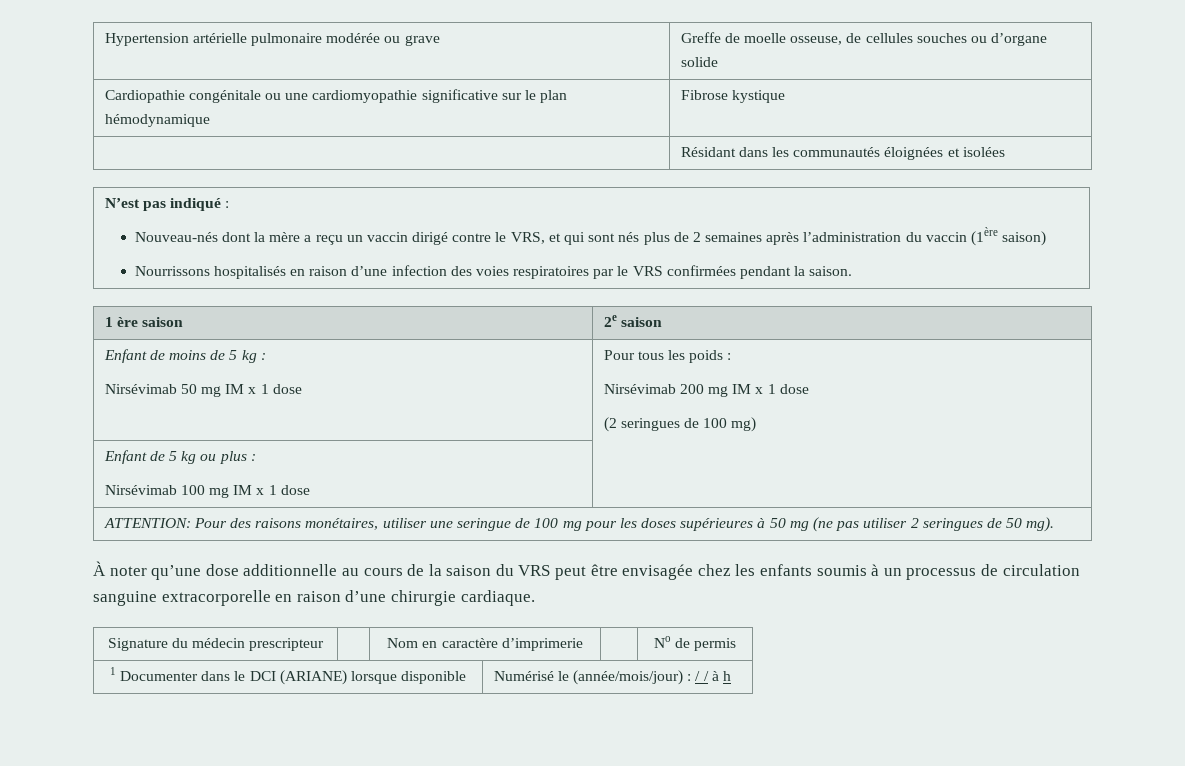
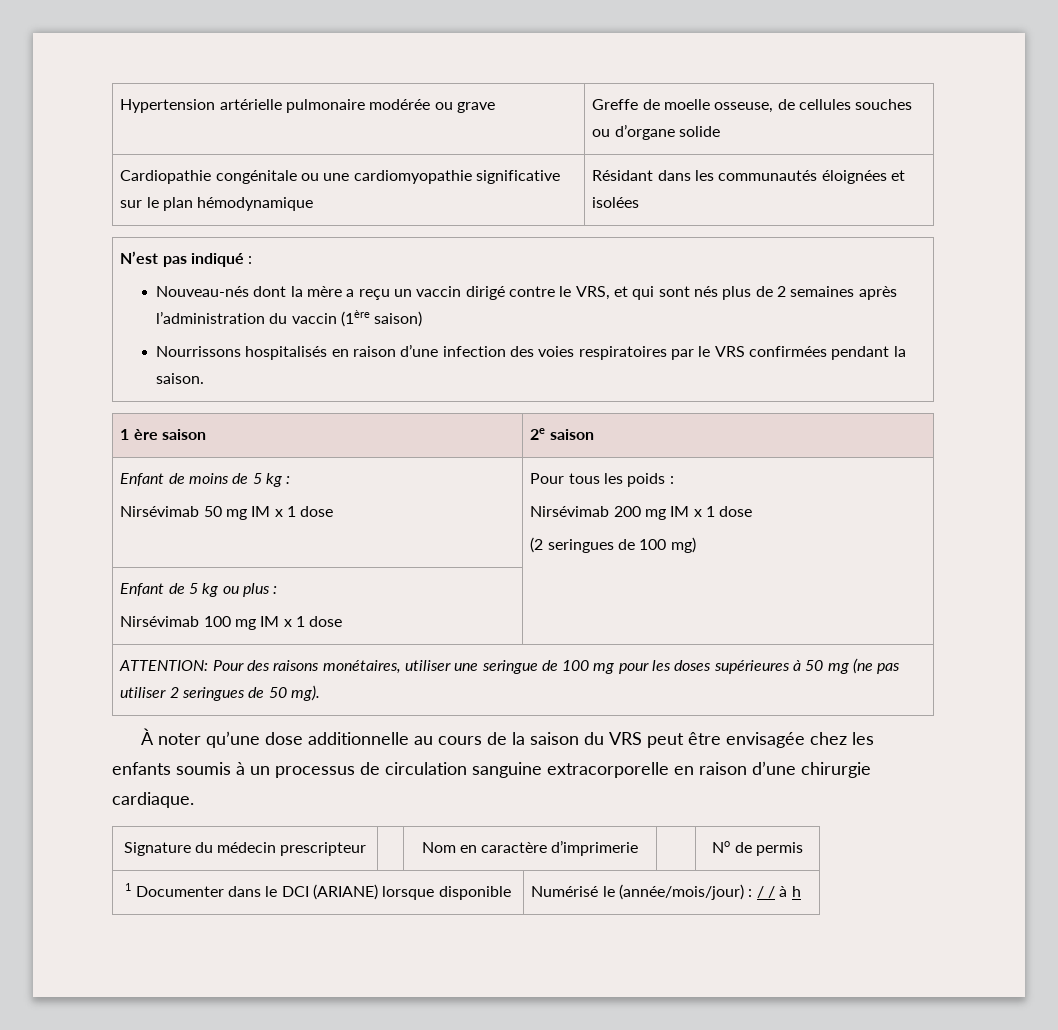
[680,90,785,103] | Fibrose kystique // -> (314, 204) none

